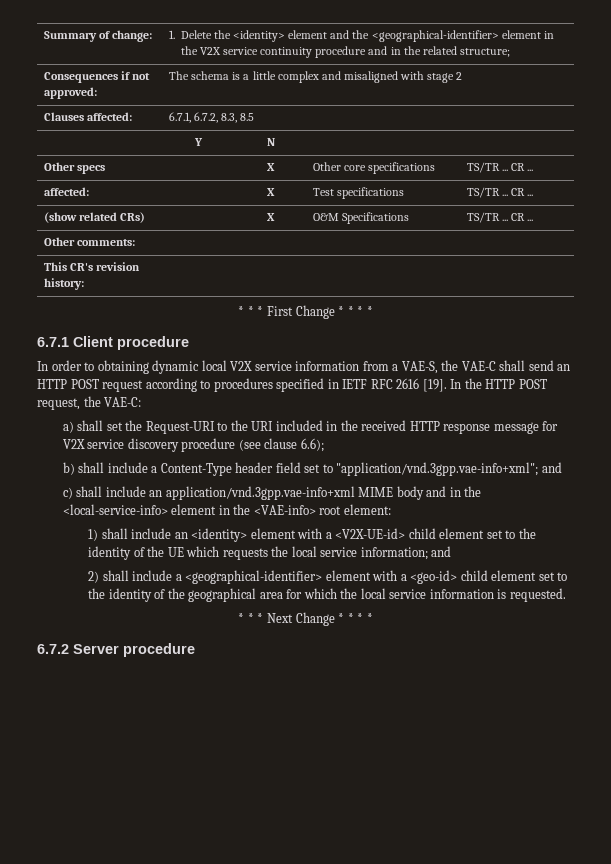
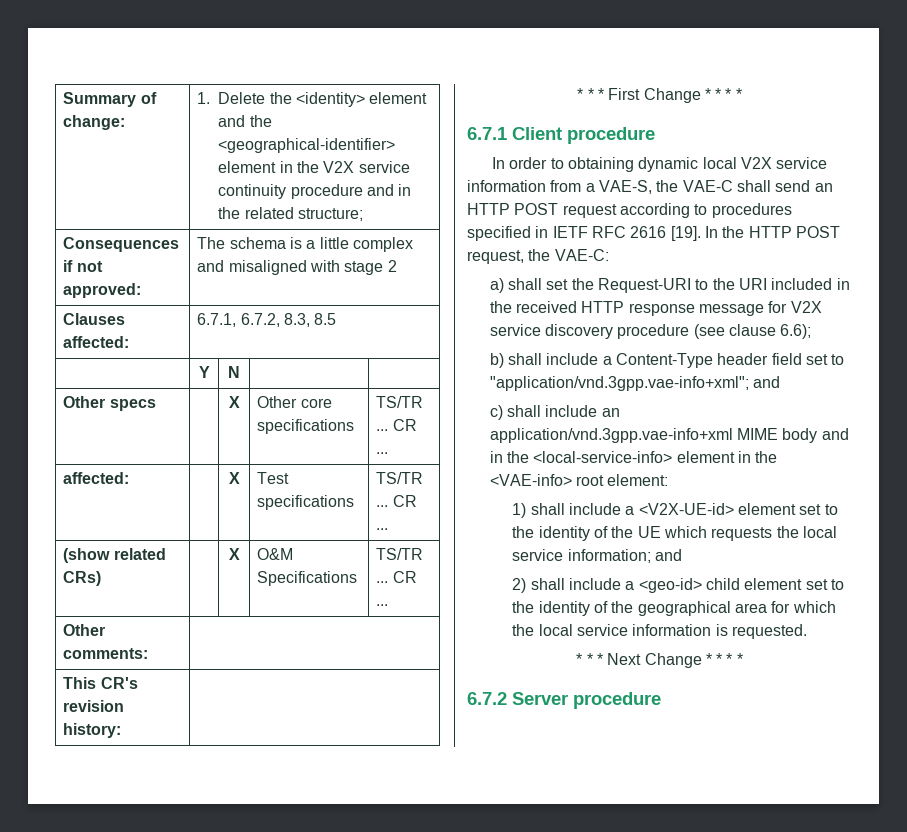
[174,528,323,542] an <identity> element with -> (622, 509) none
[408,528,436,539] child -> (734, 509) none
[185,570,407,584] <geographical-identifier> element with a -> (635, 585) none

